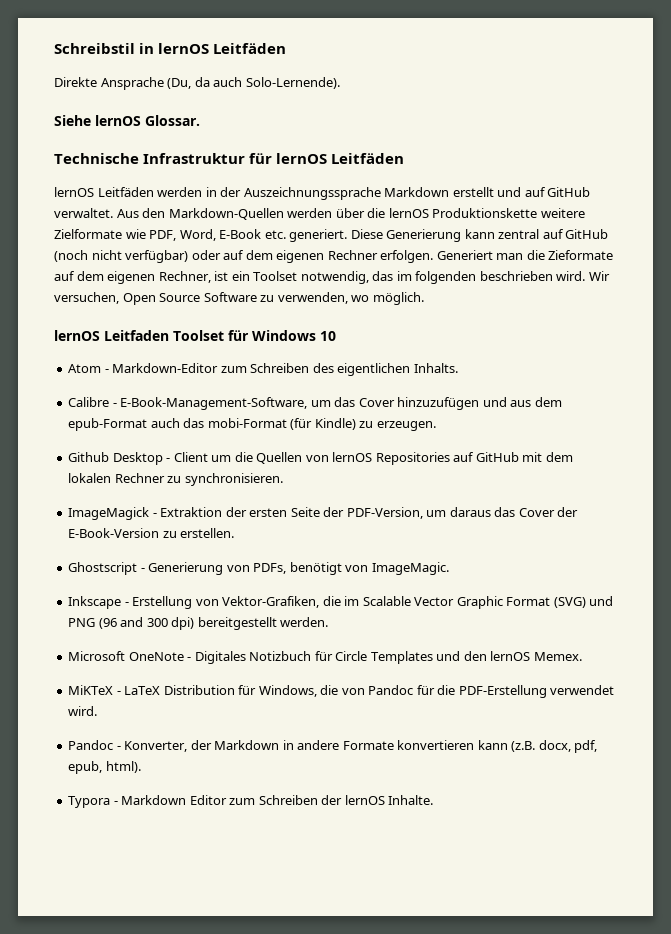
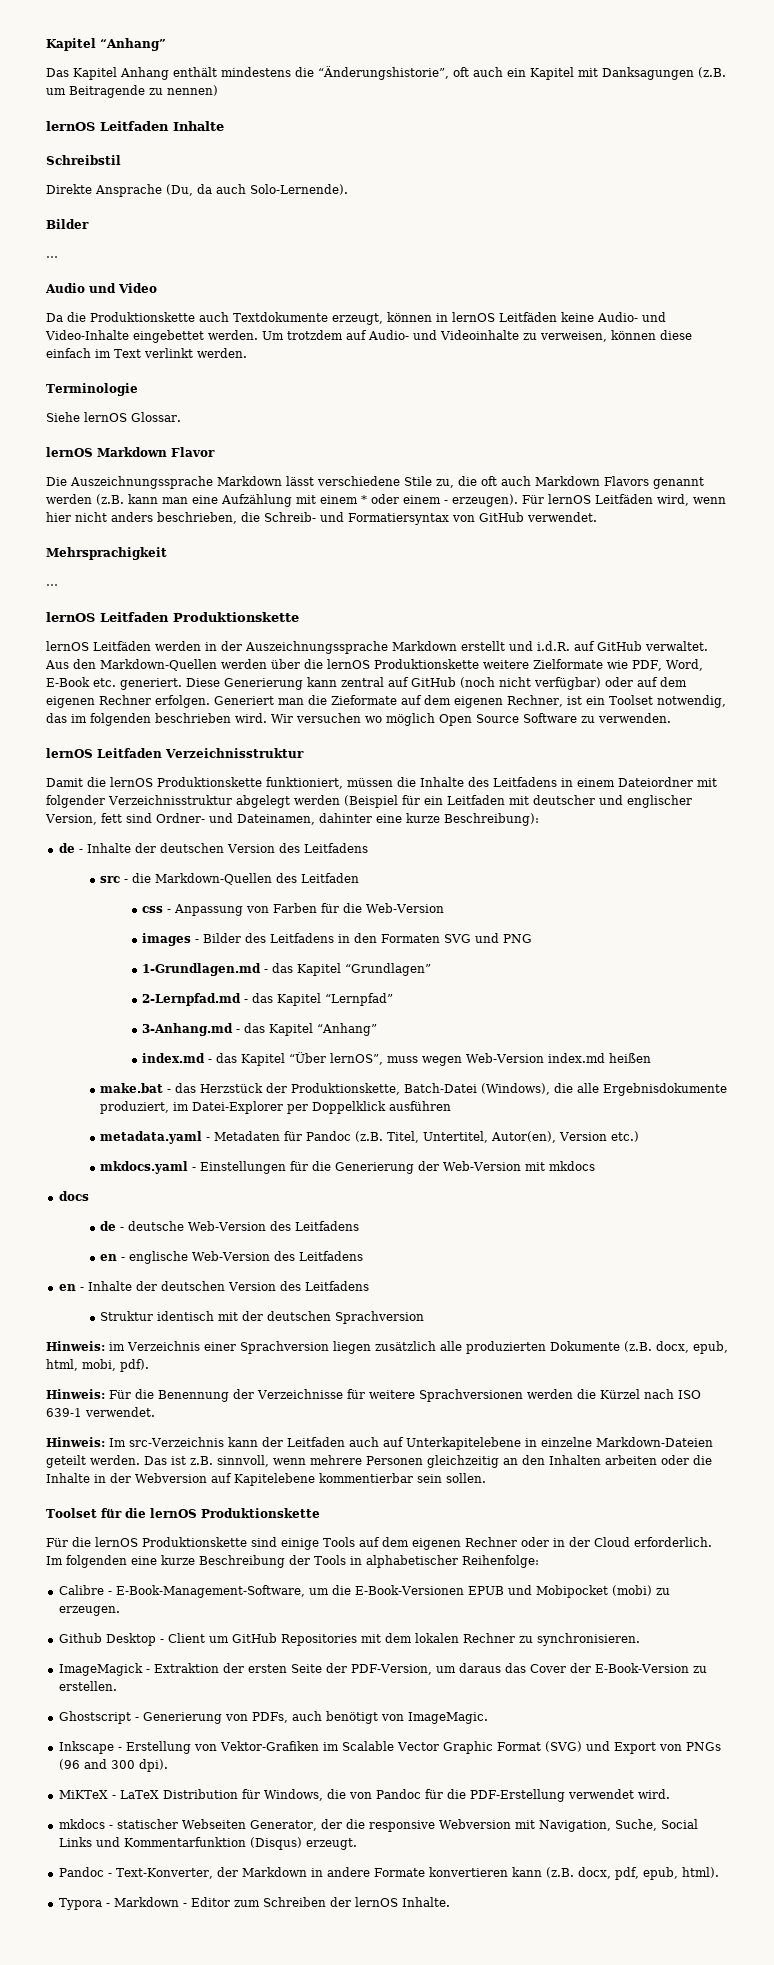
[54,43,287,54] Schreibstil in lernOS Leitfäden -> [46,38,166,51] [46,66,726,80] [46,85,218,98] [46,121,224,131] [46,155,121,165] Kapitel “Anhang” // Das Kapitel Anhang enthält mindestens die “Änderungshistorie”, oft auch ein Kapitel mit Danksagungen (z.B. um Beitragende zu nennen) // lernOS Leitfaden Inhalte // Schreibstil
[54,115,200,126] [54,153,405,164] Siehe lernOS Glossar. // Technische Infrastruktur für lernOS Leitfäden -> [46,219,89,229] [46,256,58,258] [45,283,157,293] [46,312,666,325] [45,330,692,343] [46,348,247,358] [46,383,138,396] [46,412,181,422] [46,447,215,457] [46,476,704,489] [46,494,726,507] [46,512,597,525] [46,547,167,560] [46,584,58,586] [46,612,299,622] Bilder // … // Audio und Video // Da die Produktionskette auch Textdokumente erzeugt, können in lernOS Leitfäden keine Audio- und Video-Inhalte eingebettet werden. Um trotzdem auf Audio- und Videoinhalte zu verweisen, können diese einfach im Text verlinkt werden. // Terminologie // Siehe lernOS Glossar. // lernOS Markdown Flavor // Die Auszeichnungssprache Markdown lässt verschiedene Stile zu, die oft auch Markdown Flavors genannt werden (z.B. kann man eine Aufzählung mit einem * oder einem - erzeugen). Für lernOS Leitfäden wird, wenn hier nicht anders beschrieben, die Schreib- und Formatiersyntax von GitHub verwendet. // Mehrsprachigkeit // … // lernOS Leitfaden Produktionskette
(522, 192) none -> [537,641,570,651] i.d.R.
[54,292,119,304] versuchen, -> [296,713,435,726] versuchen wo möglich
[277,292,424,305] [54,330,336,341] [68,363,458,376] [68,397,562,410] [68,418,356,431] verwenden, wo möglich. // lernOS Leitfaden Toolset für Windows 10 // Atom - Markdown-Editor zum Schreiben des eigentlichen Inhalts. // Calibre - E-Book-Management-Software, um das Cover hinzuzufügen und aus dem epub-Format auch das mobi-Format (für Kindle) -> [598,713,671,723] [46,748,304,758] [46,777,717,789] [46,795,692,808] [45,813,539,826] [58,843,368,853] [100,873,360,885] [142,903,445,916] [142,933,533,946] [142,963,432,976] [142,993,394,1006] [142,1023,378,1036] [142,1052,652,1066] [100,1083,728,1096] [100,1101,452,1114] [100,1131,640,1144] [100,1161,596,1174] [58,1191,89,1201] [100,1221,360,1231] [100,1251,364,1264] [58,1281,369,1291] [100,1311,425,1324] [46,1341,728,1354] [46,1359,149,1372] [46,1389,701,1402] [46,1407,155,1417] [46,1437,713,1450] [46,1455,712,1468] [46,1473,486,1486] [46,1508,320,1518] [46,1537,712,1550] [46,1555,539,1568] [58,1585,652,1598] verwenden. // lernOS Leitfaden Verzeichnisstruktur // Damit die lernOS Produktionskette funktioniert, müssen die Inhalte des Leitfadens in einem Dateiordner mit folgender Verzeichnisstruktur abgelegt werden (Beispiel für ein Leitfaden mit deutscher und englischer Version, fett sind Ordner- und Dateinamen, dahinter eine kurze Beschreibung): // de - Inhalte der deutschen Version des Leitfadens // src - die Markdown-Quellen des Leitfaden // css - Anpassung von Farben für die Web-Version // images - Bilder des Leitfadens in den Formaten SVG und PNG // 1-Grundlagen.md - das Kapitel “Grundlagen” // 2-Lernpfad.md - das Kapitel “Lernpfad” // 3-Anhang.md - das Kapitel “Anhang” // index.md - das Kapitel “Über lernOS”, muss wegen Web-Version index.md heißen // make.bat - das Herzstück der Produktionskette, Batch-Datei (Windows), die alle Ergebnisdokumente produziert, im Datei-Explorer per Doppelklick ausführen // metadata.yaml - Metadaten für Pandoc (z.B. Titel, Untertitel, Autor(en), Version etc.) // mkdocs.yaml - Einstellungen für die Generierung der Web-Version mit mkdocs // docs // de - deutsche Web-Version des Leitfadens // en - englische Web-Version des Leitfadens // en - Inhalte der deutschen Version des Leitfadens // Struktur identisch mit der deutschen Sprachversion // Hinweis: im Verzeichnis einer Sprachversion liegen zusätzlich alle produzierten Dokumente (z.B. docx, epub, html, mobi, pdf). // Hinweis: Für die Benennung der Verzeichnisse für weitere Sprachversionen werden die Kürzel nach ISO 639-1 verwendet. // Hinweis: Im src-Verzeichnis kann der Leitfaden auch auf Unterkapitelebene in einzelne Markdown-Dateien geteilt werden. Das ist z.B. sinnvoll, wenn mehrere Personen gleichzeitig an den Inhalten arbeiten oder die Inhalte in der Webversion auf Kapitelebene kommentierbar sein sollen. // Toolset für die lernOS Produktionskette // Für die lernOS Produktionskette sind einige Tools auf dem eigenen Rechner oder in der Cloud erforderlich. Im folgenden eine kurze Beschreibung der Tools in alphabetischer Reihenfolge: // Calibre - E-Book-Management-Software, um die E-Book-Versionen EPUB und Mobipocket (mobi)
[234,452,519,465] die Quellen von lernOS Repositories auf GitHub -> [231,1633,357,1646] GitHub Repositories
(287, 568) none -> [291,1711,322,1721] auch
[222,596,341,608] Vektor-Grafiken, die -> [219,1741,319,1751] Vektor-Grafiken
[68,617,329,630] [68,651,582,664] PNG (96 and 300 dpi) bereitgestellt werden. // Microsoft OneNote - Digitales Notizbuch für Circle Templates und den lernOS Memex. -> [613,1742,721,1754] [58,1759,168,1772] Export von PNGs (96 and 300 dpi).
(98, 711) none -> [58,1819,698,1832] [58,1837,357,1850] // mkdocs - statischer Webseiten Generator, der die responsive Webversion mit Navigation, Suche, Social Links und Kommentarfunktion (Disqus) erzeugt.
[124,741,188,752] Konverter, -> [115,1868,213,1879] Text-Konverter,
(187, 800) none -> [182,1903,187,1907] -

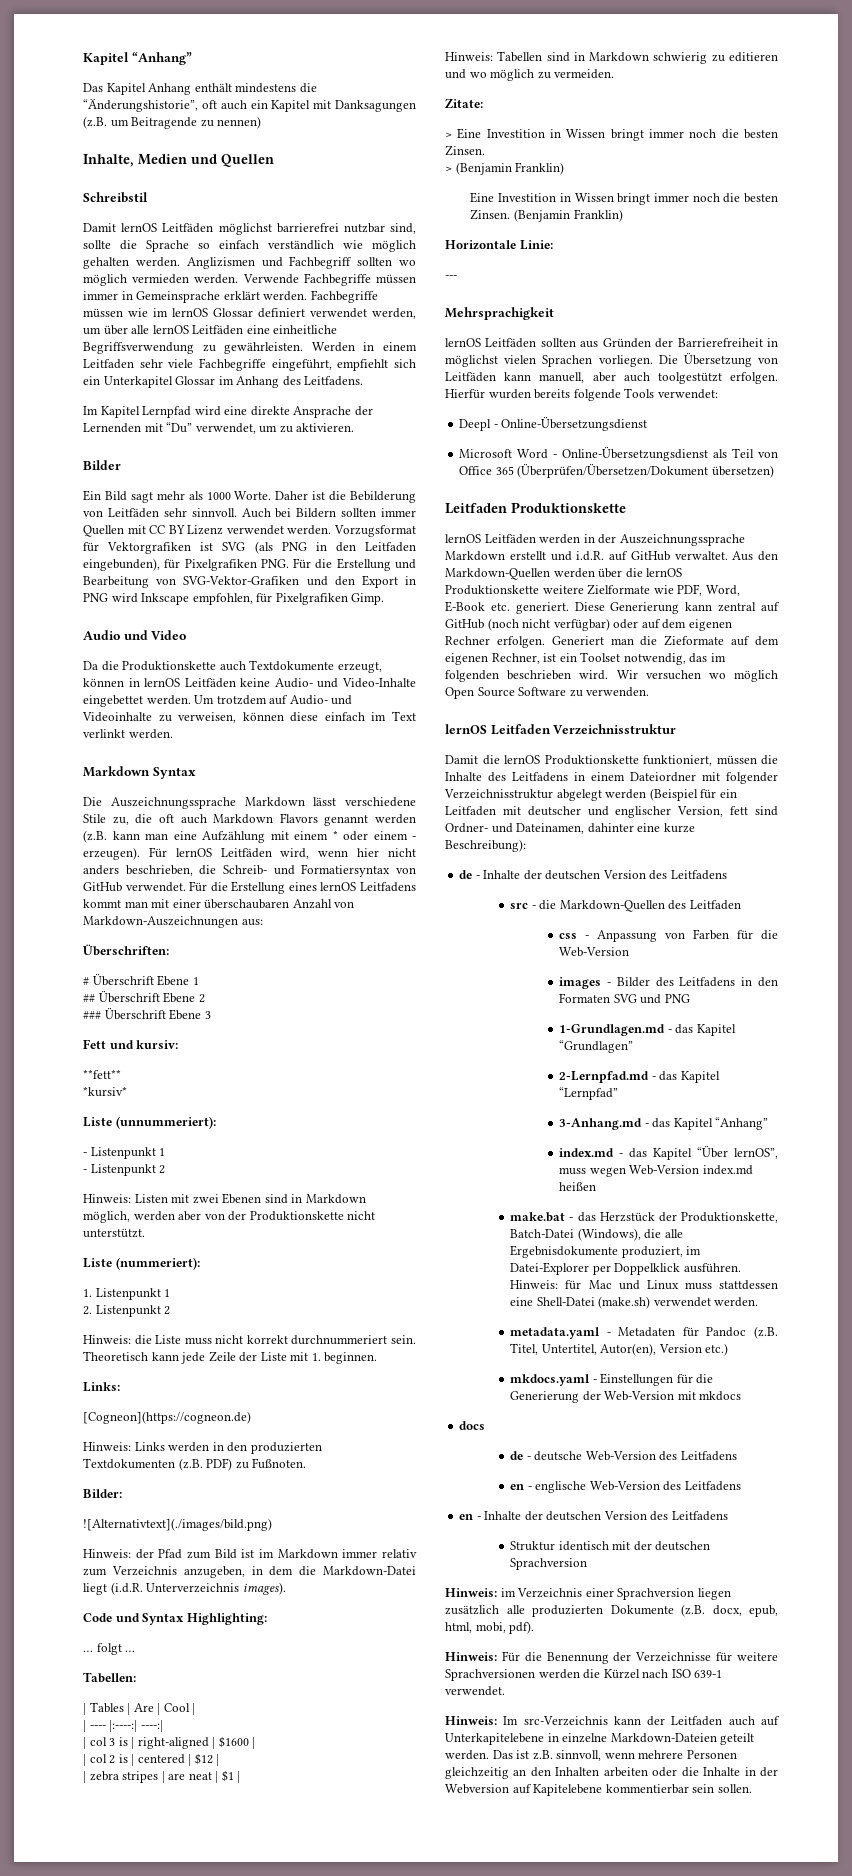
[46,121,224,131] [46,155,121,165] [46,184,348,197] [46,219,89,229] [46,256,58,258] lernOS Leitfaden Inhalte // Schreibstil // Direkte Ansprache (Du, da auch Solo-Lernende). // Bilder // … -> [83,154,274,167] [83,192,148,203] [83,223,416,235] [83,240,416,252] [83,256,416,269] [83,273,416,286] [83,290,378,303] [83,308,416,319] [83,325,338,335] [83,342,417,354] [83,358,416,371] [83,376,364,388] [83,406,373,418] [83,422,355,434] [83,460,121,470] [83,490,416,503] [83,508,416,518] [83,525,416,537] [83,541,416,554] [83,558,416,571] [83,575,416,588] [83,593,385,605] Inhalte, Medien und Quellen // Schreibstil // Damit lernOS Leitfäden möglichst barrierefrei nutzbar sind, sollte die Sprache so einfach verständlich wie möglich gehalten werden. Anglizismen und Fachbegriff sollten wo möglich vermieden werden. Verwende Fachbegriffe müssen immer in Gemeinsprache erklärt werden. Fachbegriffe müssen wie im lernOS Glossar definiert verwendet werden, um über alle lernOS Leitfäden eine einheitliche Begriffsverwendung zu gewährleisten. Werden in einem Leitfaden sehr viele Fachbegriffe eingeführt, empfiehlt sich ein Unterkapitel Glossar im Anhang des Leitfadens. // Im Kapitel Lernpfad wird eine direkte Ansprache der Lernenden mit “Du” verwendet, um zu aktivieren. // Bilder // Ein Bild sagt mehr als 1000 Worte. Daher ist die Bebilderung von Leitfäden sehr sinnvoll. Auch bei Bildern sollten immer Quellen mit CC BY Lizenz verwendet werden. Vorzugsformat für Vektorgrafiken ist SVG (als PNG in den Leitfaden eingebunden), für Pixelgrafiken PNG. Für die Erstellung und Bearbeitung von SVG-Vektor-Grafiken und den Export in PNG wird Inkscape empfohlen, für Pixelgrafiken Gimp.
[46,383,138,396] [46,412,181,422] [46,447,215,457] Terminologie // Siehe lernOS Glossar. // lernOS Markdown Flavor -> [83,766,196,779] Markdown Syntax
[46,547,167,560] [46,584,58,586] [46,612,95,622] // Mehrsprachigkeit // … // lernOS -> [189,881,416,894] [83,899,355,909] [83,916,263,928] [83,944,169,956] [83,974,199,986] [83,991,205,1003] [83,1008,211,1020] [83,1039,179,1049] [83,1069,121,1079] [83,1086,127,1097] [83,1116,216,1129] [83,1147,166,1159] [83,1164,166,1176] [83,1193,366,1204] [83,1211,376,1223] [83,1228,145,1238] [83,1257,200,1270] [83,1288,171,1300] [83,1305,171,1317] [83,1335,416,1345] [83,1351,378,1364] [83,1382,120,1392] [83,1411,251,1424] [83,1442,322,1454] [83,1458,307,1471] [83,1489,122,1498] [83,1518,272,1531] [83,1549,417,1559] [83,1566,416,1578] [83,1582,286,1595] [83,1613,267,1625] [83,1643,136,1655] [83,1672,136,1683] [83,1702,196,1715] [83,1720,163,1732] [83,1736,256,1749] [83,1753,220,1766] [83,1770,241,1783] [445,51,778,64] [445,69,615,81] [445,98,483,108] [445,128,778,141] [445,145,485,156] [445,162,565,175] [470,192,778,205] [470,209,623,222] [445,240,553,250] [445,275,457,279] [445,307,554,320] [445,338,778,348] [445,353,778,367] [445,372,778,384] [445,388,718,401] [459,417,648,431] [459,447,778,461] [459,464,774,478] Für die Erstellung eines lernOS Leitfadens kommt man mit einer überschaubaren Anzahl von Markdown-Auszeichnungen aus: // Überschriften: // # Überschrift Ebene 1 // ## Überschrift Ebene 2 // ### Überschrift Ebene 3 // Fett und kursiv: // **fett** // *kursiv* // Liste (unnummeriert): // - Listenpunkt 1 // - Listenpunkt 2 // Hinweis: Listen mit zwei Ebenen sind in Markdown möglich, werden aber von der Produktionskette nicht unterstützt. // Liste (nummeriert): // 1. Listenpunkt 1 // 2. Listenpunkt 2 // Hinweis: die Liste muss nicht korrekt durchnummeriert sein. Theoretisch kann jede Zeile der Liste mit 1. beginnen. // Links: // [Cogneon](https://cogneon.de) // Hinweis: Links werden in den produzierten Textdokumenten (z.B. PDF) zu Fußnoten. // Bilder: // ![Alternativtext](./images/bild.png) // Hinweis: der Pfad zum Bild ist im Markdown immer relativ zum Verzeichnis anzugeben, in dem die Markdown-Datei liegt (i.d.R. Unterverzeichnis images). // Code und Syntax Highlighting: // … folgt … // Tabellen: // | Tables | Are | Cool | // | ---- |:----:| ----:| // | col 3 is | right-aligned | $1600 | // | col 2 is | centered | $12 | // | zebra stripes | are neat | $1 | // Hinweis: Tabellen sind in Markdown schwierig zu editieren und wo möglich zu vermeiden. // Zitate: // > Eine Investition in Wissen bringt immer noch die besten Zinsen. // > (Benjamin Franklin) // Eine Investition in Wissen bringt immer noch die besten Zinsen. (Benjamin Franklin) // Horizontale Linie: // --- // Mehrsprachigkeit // lernOS Leitfäden sollten aus Gründen der Barrierefreiheit in möglichst vielen Sprachen vorliegen. Die Übersetzung von Leitfäden kann manuell, aber auch toolgestützt erfolgen. Hierfür wurden bereits folgende Tools verwendet: // Deepl - Online-Übersetzungsdienst // Microsoft Word - Online-Übersetzungsdienst als Teil von Office 365 (Überprüfen/Übersetzen/Dokument übersetzen) //
[389,1101,452,1111] ausführen -> [683,1263,741,1273] [510,1280,778,1290] [510,1296,759,1309] ausführen. Hinweis: für Mac und Linux muss stattdessen eine Shell-Datei (make.sh) verwendet werden.
[46,1508,320,1518] [46,1537,712,1550] [46,1555,539,1568] [58,1585,670,1598] [58,1606,120,1616] [58,1633,640,1646] [58,1663,707,1676] [58,1681,117,1691] [58,1711,488,1724] [58,1741,721,1754] [58,1759,168,1772] [58,1789,670,1802] [58,1819,698,1832] [58,1837,357,1850] [58,1867,719,1880] [58,1897,450,1910] // Toolset für die lernOS Produktionskette // Für die lernOS Produktionskette sind einige Tools auf dem eigenen Rechner oder in der Cloud erforderlich. Im folgenden eine kurze Beschreibung der Tools in alphabetischer Reihenfolge: // Calibre - E-Book-Management-Software, um die E-Book-Versionen EPUB und Mobipocket (mobi) zu erzeugen. // Github Desktop - Client um GitHub Repositories mit dem lokalen Rechner zu synchronisieren. // ImageMagick - Extraktion der ersten Seite der PDF-Version, um daraus das Cover der E-Book-Version zu erstellen. // Ghostscript - Generierung von PDFs, auch benötigt von ImageMagic. // Inkscape - Erstellung von Vektor-Grafiken im Scalable Vector Graphic Format (SVG) und Export von PNGs (96 and 300 dpi). // MiKTeX - LaTeX Distribution für Windows, die von Pandoc für die PDF-Erstellung verwendet wird. // mkdocs - statischer Webseiten Generator, der die responsive Webversion mit Navigation, Suche, Social Links und Kommentarfunktion (Disqus) erzeugt. // Pandoc - Text-Konverter, der Markdown in andere Formate konvertieren kann (z.B. docx, pdf, epub, html). // Typora - Markdown - Editor zum Schreiben der lernOS Inhalte. -> (752, 1788) none

